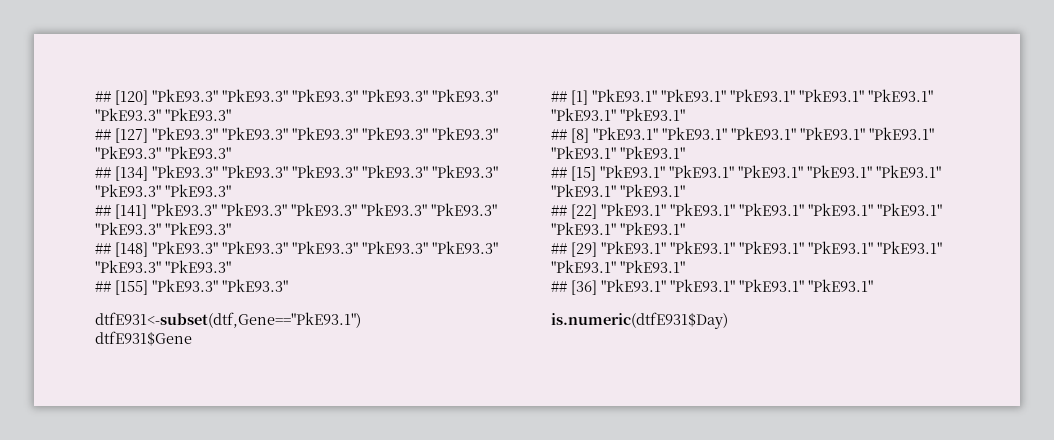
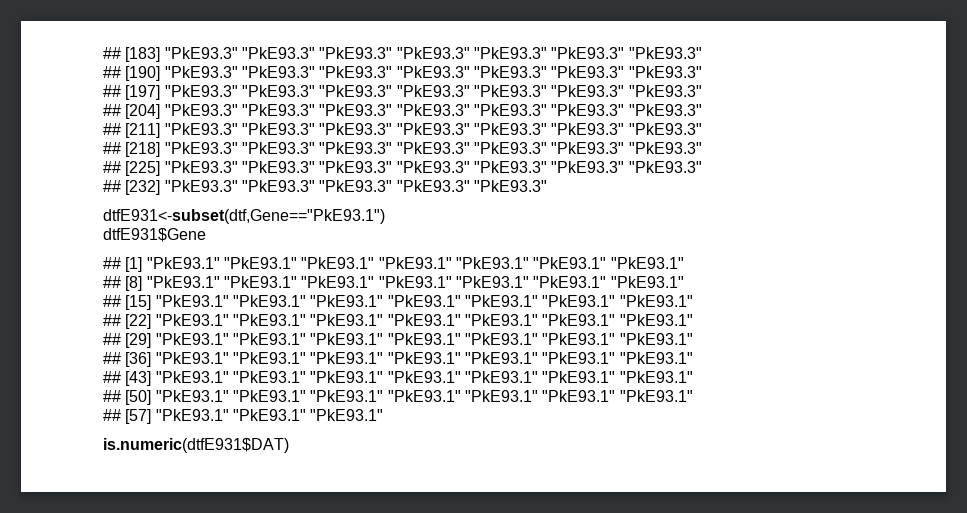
[95,89,498,105] [95,108,231,121] [95,127,498,143] [95,146,231,159] [95,165,498,181] [95,184,231,197] [95,203,497,219] [95,222,231,235] [95,241,498,257] [95,260,231,273] [95,280,148,295] ## [120] "PkE93.3" "PkE93.3" "PkE93.3" "PkE93.3" "PkE93.3" "PkE93.3" "PkE93.3" // ## [127] "PkE93.3" "PkE93.3" "PkE93.3" "PkE93.3" "PkE93.3" "PkE93.3" "PkE93.3" // ## [134] "PkE93.3" "PkE93.3" "PkE93.3" "PkE93.3" "PkE93.3" "PkE93.3" "PkE93.3" // ## [141] "PkE93.3" "PkE93.3" "PkE93.3" "PkE93.3" "PkE93.3" "PkE93.3" "PkE93.3" // ## [148] "PkE93.3" "PkE93.3" "PkE93.3" "PkE93.3" "PkE93.3" "PkE93.3" "PkE93.3" // ## [155] -> [103,47,702,62] [103,66,702,81] [103,85,702,100] [103,104,702,119] [103,123,702,138] [103,142,702,157] [103,161,702,176] [103,180,393,195] ## [183] "PkE93.3" "PkE93.3" "PkE93.3" "PkE93.3" "PkE93.3" "PkE93.3" "PkE93.3" // ## [190] "PkE93.3" "PkE93.3" "PkE93.3" "PkE93.3" "PkE93.3" "PkE93.3" "PkE93.3" // ## [197] "PkE93.3" "PkE93.3" "PkE93.3" "PkE93.3" "PkE93.3" "PkE93.3" "PkE93.3" // ## [204] "PkE93.3" "PkE93.3" "PkE93.3" "PkE93.3" "PkE93.3" "PkE93.3" "PkE93.3" // ## [211] "PkE93.3" "PkE93.3" "PkE93.3" "PkE93.3" "PkE93.3" "PkE93.3" "PkE93.3" // ## [218] "PkE93.3" "PkE93.3" "PkE93.3" "PkE93.3" "PkE93.3" "PkE93.3" "PkE93.3" // ## [225] "PkE93.3" "PkE93.3" "PkE93.3" "PkE93.3" "PkE93.3" "PkE93.3" "PkE93.3" // ## [232] "PkE93.3" "PkE93.3" "PkE93.3"
[551,312,728,329] // is.numeric(dtfE931$Day) -> [464,352,693,364] [103,371,693,386] [103,390,693,405] [103,409,384,424] [103,438,289,453] "PkE93.1" "PkE93.1" "PkE93.1" // ## [43] "PkE93.1" "PkE93.1" "PkE93.1" "PkE93.1" "PkE93.1" "PkE93.1" "PkE93.1" // ## [50] "PkE93.1" "PkE93.1" "PkE93.1" "PkE93.1" "PkE93.1" "PkE93.1" "PkE93.1" // ## [57] "PkE93.1" "PkE93.1" "PkE93.1" // is.numeric(dtfE931$DAT)

